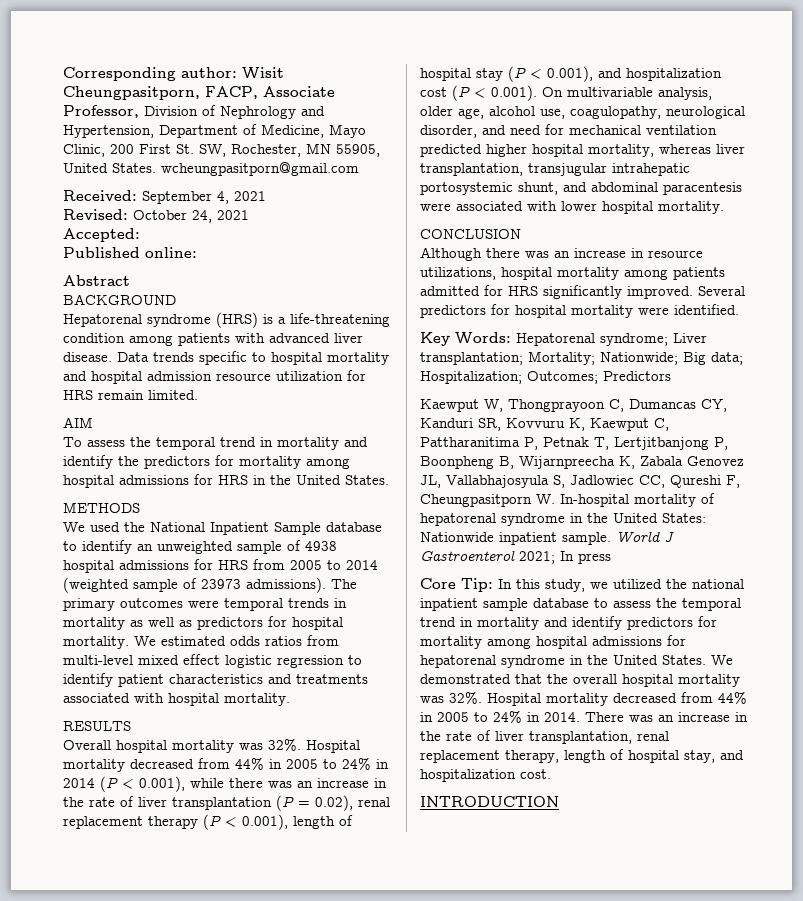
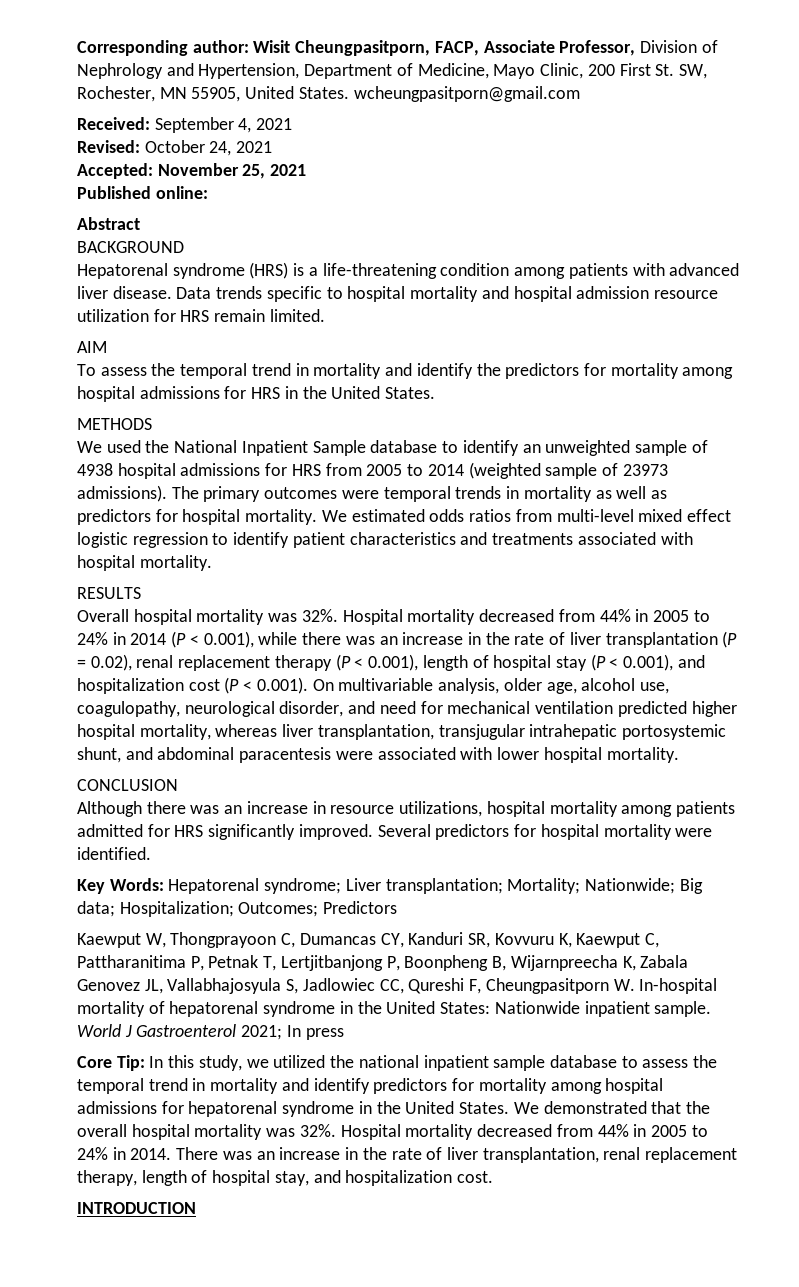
(140, 235) none -> [157,163,307,179] November 25, 2021

